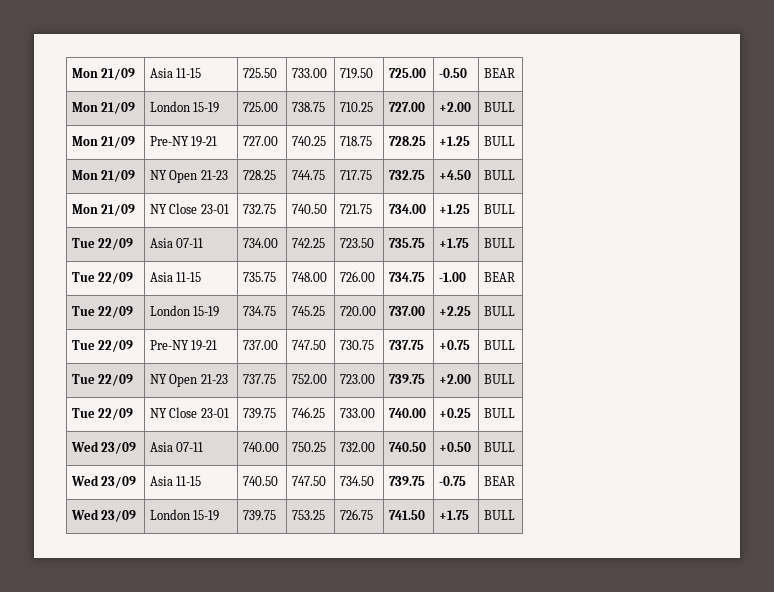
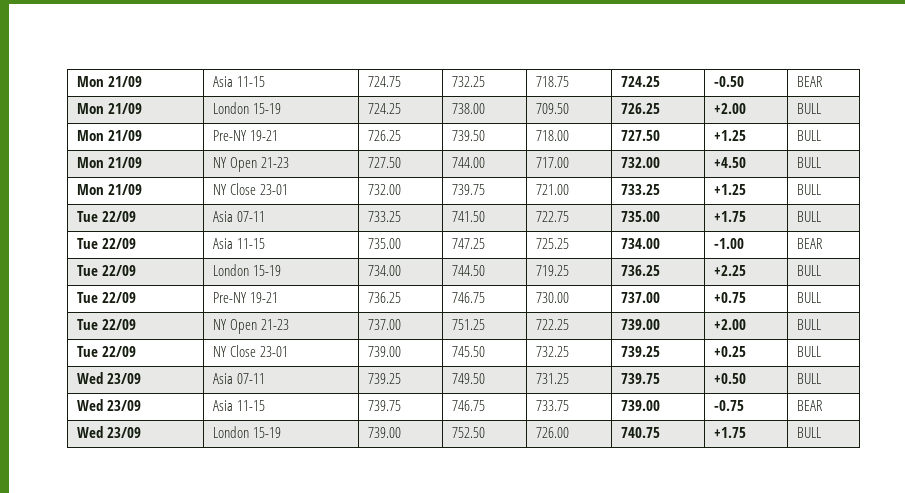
[242,68,277,78] [291,68,327,78] [339,68,373,79] [388,68,426,78] 725.50 | 733.00 | 719.50 | 725.00 -> [367,76,401,87] [451,76,485,87] [535,76,569,87] [620,76,660,87] 724.75 | 732.25 | 718.75 | 724.25
[242,102,278,112] [291,102,325,112] [339,102,373,112] [388,102,425,112] 725.00 | 738.75 | 710.25 | 727.00 -> [367,103,401,114] [451,103,485,114] [535,103,569,114] [620,103,660,114] 724.25 | 738.00 | 709.50 | 726.25
[242,136,278,146] [291,136,326,146] [339,136,372,146] [388,136,426,146] 727.00 | 740.25 | 718.75 | 728.25 -> [367,130,401,141] [451,130,485,141] [535,130,569,141] [620,130,660,141] 726.25 | 739.50 | 718.00 | 727.50
[242,170,276,180] [291,170,325,180] [339,170,372,180] [388,170,425,180] 728.25 | 744.75 | 717.75 | 732.75 -> [367,157,401,168] [451,157,485,168] [535,157,569,168] [620,157,660,168] 727.50 | 744.00 | 717.00 | 732.00
[242,204,276,214] [291,204,327,214] [339,204,372,214] [388,204,426,214] 732.75 | 740.50 | 721.75 | 734.00 -> [367,184,401,195] [451,184,485,195] [535,184,569,195] [620,184,660,195] 732.00 | 739.75 | 721.00 | 733.25
[242,238,278,248] [291,238,325,248] [339,238,374,248] [388,238,425,248] 734.00 | 742.25 | 723.50 | 735.75 -> [367,211,401,222] [451,211,485,222] [535,211,569,222] [620,211,660,222] 733.25 | 741.50 | 722.75 | 735.00
[242,272,276,282] [291,272,327,282] [339,271,375,282] [388,272,425,282] 735.75 | 748.00 | 726.00 | 734.75 -> [367,238,401,249] [451,238,485,249] [535,238,569,249] [620,238,660,249] 735.00 | 747.25 | 725.25 | 734.00
[242,306,276,316] [291,306,325,316] [339,306,376,316] [388,306,425,316] 734.75 | 745.25 | 720.00 | 737.00 -> [367,265,401,276] [451,265,485,276] [535,265,569,276] [620,265,660,276] 734.00 | 744.50 | 719.25 | 736.25
[242,340,278,350] [291,340,326,350] [339,340,374,350] [388,340,424,350] 737.00 | 747.50 | 730.75 | 737.75 -> [367,292,401,303] [451,292,485,303] [535,292,569,303] [620,292,660,303] 736.25 | 746.75 | 730.00 | 737.00
[242,374,276,384] [291,374,327,384] [339,374,375,384] [388,374,425,384] 737.75 | 752.00 | 723.00 | 739.75 -> [367,319,401,330] [451,319,485,330] [535,319,569,330] [620,319,660,330] 737.00 | 751.25 | 722.25 | 739.00
[242,408,276,419] [291,407,325,418] [339,408,375,418] [388,408,426,418] 739.75 | 746.25 | 733.00 | 740.00 -> [367,346,401,357] [451,346,485,357] [535,346,569,357] [620,346,660,357] 739.00 | 745.50 | 732.25 | 739.25
[242,442,279,452] [291,442,326,452] [339,442,375,452] [388,442,426,452] 740.00 | 750.25 | 732.00 | 740.50 -> [367,373,401,384] [451,373,485,384] [535,373,569,384] [620,373,660,384] 739.25 | 749.50 | 731.25 | 739.75
[242,476,278,486] [291,476,326,486] [339,476,374,486] [388,476,425,486] 740.50 | 747.50 | 734.50 | 739.75 -> [367,400,401,411] [451,400,485,411] [535,400,569,411] [620,400,660,411] 739.75 | 746.75 | 733.75 | 739.00
[242,510,276,521] [291,510,325,520] [339,509,373,520] [388,510,425,520] 739.75 | 753.25 | 726.75 | 741.50 -> [367,427,401,438] [451,427,485,438] [535,427,569,438] [620,427,660,438] 739.00 | 752.50 | 726.00 | 740.75

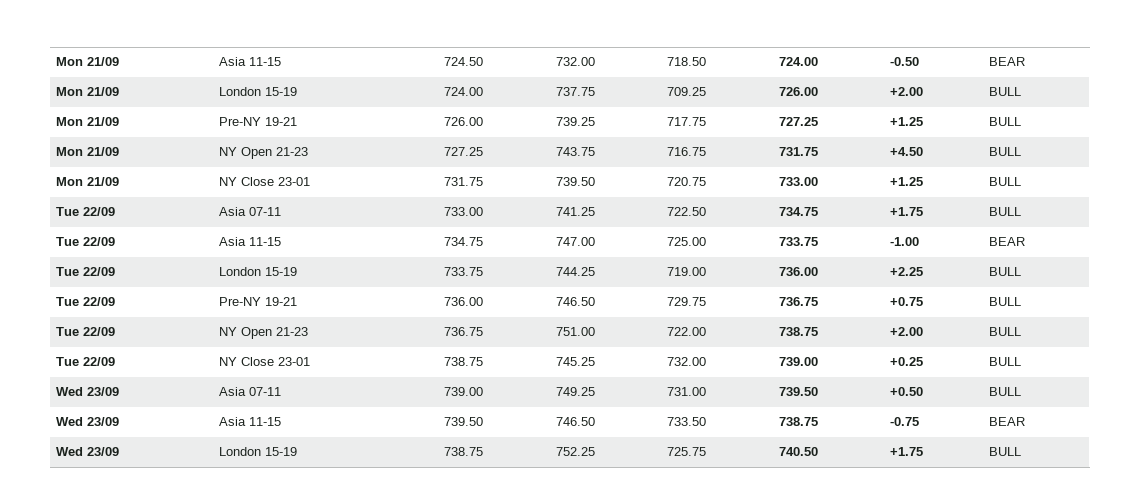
[367,76,401,87] [451,76,485,87] [535,76,569,87] [620,76,660,87] 724.75 | 732.25 | 718.75 | 724.25 -> [444,57,484,66] [556,57,596,66] [667,57,707,66] [779,57,819,66] 724.50 | 732.00 | 718.50 | 724.00
[367,103,401,114] [451,103,485,114] [535,103,569,114] [620,103,660,114] 724.25 | 738.00 | 709.50 | 726.25 -> [444,87,484,96] [556,87,596,96] [667,87,707,96] [779,87,819,96] 724.00 | 737.75 | 709.25 | 726.00
[367,130,401,141] [451,130,485,141] [535,130,569,141] [620,130,660,141] 726.25 | 739.50 | 718.00 | 727.50 -> [444,117,484,126] [556,117,596,126] [667,117,707,126] [779,117,819,126] 726.00 | 739.25 | 717.75 | 727.25
[367,157,401,168] [451,157,485,168] [535,157,569,168] [620,157,660,168] 727.50 | 744.00 | 717.00 | 732.00 -> [444,147,484,156] [556,147,596,156] [667,147,707,156] [779,147,819,156] 727.25 | 743.75 | 716.75 | 731.75
[367,184,401,195] [451,184,485,195] [535,184,569,195] [620,184,660,195] 732.00 | 739.75 | 721.00 | 733.25 -> [444,177,484,186] [556,177,596,186] [667,177,707,186] [779,177,819,186] 731.75 | 739.50 | 720.75 | 733.00
[367,211,401,222] [451,211,485,222] [535,211,569,222] [620,211,660,222] 733.25 | 741.50 | 722.75 | 735.00 -> [444,207,484,216] [556,207,596,216] [667,207,707,216] [779,207,819,216] 733.00 | 741.25 | 722.50 | 734.75
[367,238,401,249] [451,238,485,249] [535,238,569,249] [620,238,660,249] 735.00 | 747.25 | 725.25 | 734.00 -> [444,237,484,246] [556,237,596,246] [667,237,707,246] [779,237,819,246] 734.75 | 747.00 | 725.00 | 733.75
[367,265,401,276] [451,265,485,276] [535,265,569,276] [620,265,660,276] 734.00 | 744.50 | 719.25 | 736.25 -> [444,267,484,276] [556,267,596,276] [667,267,707,276] [779,267,819,276] 733.75 | 744.25 | 719.00 | 736.00
[367,292,401,303] [451,292,485,303] [535,292,569,303] [620,292,660,303] 736.25 | 746.75 | 730.00 | 737.00 -> [444,297,484,306] [556,297,596,306] [667,297,707,306] [779,297,819,306] 736.00 | 746.50 | 729.75 | 736.75
[367,319,401,330] [451,319,485,330] [535,319,569,330] [620,319,660,330] 737.00 | 751.25 | 722.25 | 739.00 -> [444,327,484,336] [556,327,596,336] [667,327,707,336] [779,327,819,336] 736.75 | 751.00 | 722.00 | 738.75
[367,346,401,357] [451,346,485,357] [535,346,569,357] [620,346,660,357] 739.00 | 745.50 | 732.25 | 739.25 -> [444,357,484,366] [556,357,596,366] [667,357,707,366] [779,357,819,366] 738.75 | 745.25 | 732.00 | 739.00
[367,373,401,384] [451,373,485,384] [535,373,569,384] [620,373,660,384] 739.25 | 749.50 | 731.25 | 739.75 -> [444,387,484,396] [556,387,596,396] [667,387,707,396] [779,387,819,396] 739.00 | 749.25 | 731.00 | 739.50
[367,400,401,411] [451,400,485,411] [535,400,569,411] [620,400,660,411] 739.75 | 746.75 | 733.75 | 739.00 -> [444,417,484,426] [556,417,596,426] [667,417,707,426] [779,417,819,426] 739.50 | 746.50 | 733.50 | 738.75
[367,427,401,438] [451,427,485,438] [535,427,569,438] [620,427,660,438] 739.00 | 752.50 | 726.00 | 740.75 -> [444,447,484,456] [556,447,596,456] [667,447,707,456] [779,447,819,456] 738.75 | 752.25 | 725.75 | 740.50

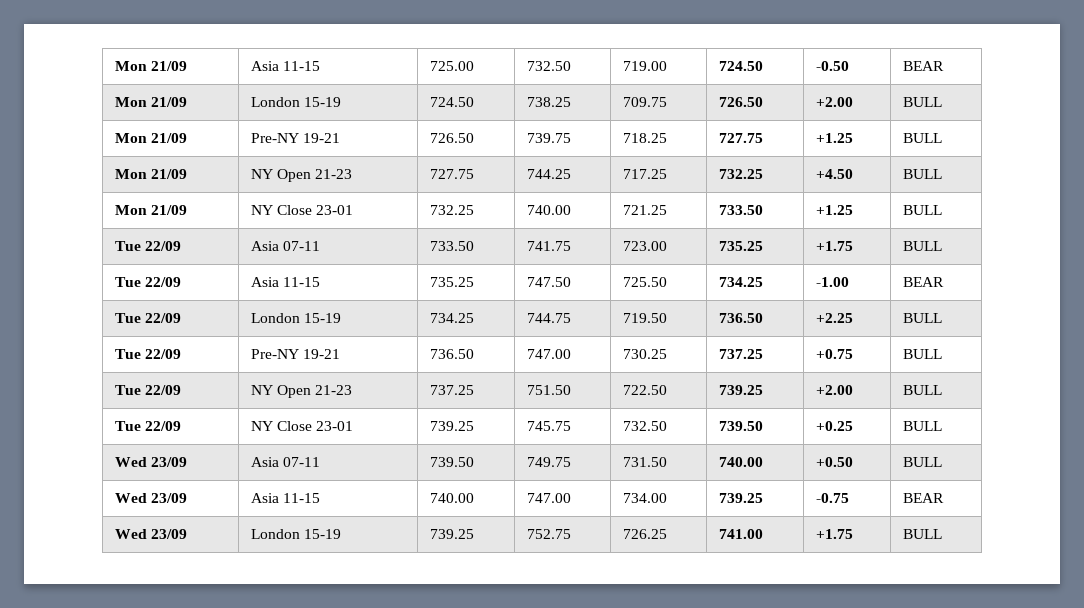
[444,57,484,66] [556,57,596,66] [667,57,707,66] [779,57,819,66] 724.50 | 732.00 | 718.50 | 724.00 -> [429,61,474,71] [526,61,571,71] [622,61,667,71] [718,61,763,71] 725.00 | 732.50 | 719.00 | 724.50
[444,87,484,96] [556,87,596,96] [667,87,707,96] [779,87,819,96] 724.00 | 737.75 | 709.25 | 726.00 -> [429,97,474,107] [526,97,571,107] [622,97,667,107] [718,97,763,107] 724.50 | 738.25 | 709.75 | 726.50
[444,117,484,126] [556,117,596,126] [667,117,707,126] [779,117,819,126] 726.00 | 739.25 | 717.75 | 727.25 -> [429,133,474,143] [526,133,571,143] [622,133,667,143] [718,133,763,143] 726.50 | 739.75 | 718.25 | 727.75
[444,147,484,156] [556,147,596,156] [667,147,707,156] [779,147,819,156] 727.25 | 743.75 | 716.75 | 731.75 -> [429,169,474,179] [526,169,571,179] [622,169,667,179] [718,169,763,179] 727.75 | 744.25 | 717.25 | 732.25
[444,177,484,186] [556,177,596,186] [667,177,707,186] [779,177,819,186] 731.75 | 739.50 | 720.75 | 733.00 -> [429,205,474,215] [526,205,571,215] [622,205,667,215] [718,205,763,215] 732.25 | 740.00 | 721.25 | 733.50
[444,207,484,216] [556,207,596,216] [667,207,707,216] [779,207,819,216] 733.00 | 741.25 | 722.50 | 734.75 -> [429,241,474,251] [526,241,571,251] [622,241,667,251] [718,241,763,251] 733.50 | 741.75 | 723.00 | 735.25
[444,237,484,246] [556,237,596,246] [667,237,707,246] [779,237,819,246] 734.75 | 747.00 | 725.00 | 733.75 -> [429,277,474,287] [526,277,571,287] [622,277,667,287] [718,277,763,287] 735.25 | 747.50 | 725.50 | 734.25
[444,267,484,276] [556,267,596,276] [667,267,707,276] [779,267,819,276] 733.75 | 744.25 | 719.00 | 736.00 -> [429,313,474,323] [526,313,571,323] [622,313,667,323] [718,313,763,323] 734.25 | 744.75 | 719.50 | 736.50
[444,297,484,306] [556,297,596,306] [667,297,707,306] [779,297,819,306] 736.00 | 746.50 | 729.75 | 736.75 -> [429,349,474,359] [526,349,571,359] [622,349,667,359] [718,349,763,359] 736.50 | 747.00 | 730.25 | 737.25
[444,327,484,336] [556,327,596,336] [667,327,707,336] [779,327,819,336] 736.75 | 751.00 | 722.00 | 738.75 -> [429,385,474,395] [526,385,571,395] [622,385,667,395] [718,385,763,395] 737.25 | 751.50 | 722.50 | 739.25
[444,357,484,366] [556,357,596,366] [667,357,707,366] [779,357,819,366] 738.75 | 745.25 | 732.00 | 739.00 -> [429,421,474,431] [526,421,571,431] [622,421,667,431] [718,421,763,431] 739.25 | 745.75 | 732.50 | 739.50
[444,387,484,396] [556,387,596,396] [667,387,707,396] [779,387,819,396] 739.00 | 749.25 | 731.00 | 739.50 -> [429,457,474,467] [526,457,571,467] [622,457,667,467] [718,457,763,467] 739.50 | 749.75 | 731.50 | 740.00
[444,417,484,426] [556,417,596,426] [667,417,707,426] [779,417,819,426] 739.50 | 746.50 | 733.50 | 738.75 -> [429,493,474,503] [526,493,571,503] [622,493,667,503] [718,493,763,503] 740.00 | 747.00 | 734.00 | 739.25
[444,447,484,456] [556,447,596,456] [667,447,707,456] [779,447,819,456] 738.75 | 752.25 | 725.75 | 740.50 -> [429,529,474,539] [526,529,571,539] [622,529,667,539] [718,529,763,539] 739.25 | 752.75 | 726.25 | 741.00

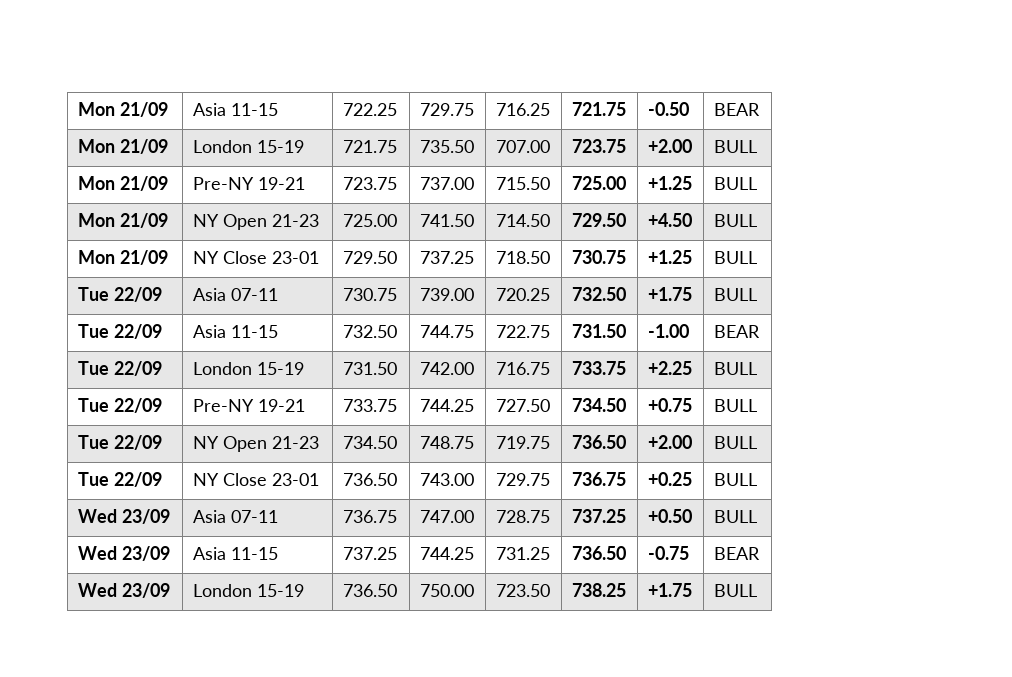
[429,61,474,71] [526,61,571,71] [622,61,667,71] [718,61,763,71] 725.00 | 732.50 | 719.00 | 724.50 -> [342,103,397,116] [419,103,474,116] [495,103,550,116] [571,102,626,116] 722.25 | 729.75 | 716.25 | 721.75
[429,97,474,107] [526,97,571,107] [622,97,667,107] [718,97,763,107] 724.50 | 738.25 | 709.75 | 726.50 -> [342,140,397,153] [419,140,474,153] [495,140,550,153] [571,139,626,153] 721.75 | 735.50 | 707.00 | 723.75
[429,133,474,143] [526,133,571,143] [622,133,667,143] [718,133,763,143] 726.50 | 739.75 | 718.25 | 727.75 -> [342,177,397,190] [419,177,474,190] [495,177,550,190] [571,176,626,190] 723.75 | 737.00 | 715.50 | 725.00
[429,169,474,179] [526,169,571,179] [622,169,667,179] [718,169,763,179] 727.75 | 744.25 | 717.25 | 732.25 -> [342,214,397,227] [419,214,474,227] [495,214,550,227] [571,213,626,227] 725.00 | 741.50 | 714.50 | 729.50
[429,205,474,215] [526,205,571,215] [622,205,667,215] [718,205,763,215] 732.25 | 740.00 | 721.25 | 733.50 -> [342,251,397,264] [419,251,474,264] [495,251,550,264] [571,250,626,264] 729.50 | 737.25 | 718.50 | 730.75
[429,241,474,251] [526,241,571,251] [622,241,667,251] [718,241,763,251] 733.50 | 741.75 | 723.00 | 735.25 -> [342,288,397,301] [419,288,474,301] [495,288,550,301] [571,287,626,301] 730.75 | 739.00 | 720.25 | 732.50
[429,277,474,287] [526,277,571,287] [622,277,667,287] [718,277,763,287] 735.25 | 747.50 | 725.50 | 734.25 -> [342,325,397,338] [419,325,474,338] [495,325,550,338] [571,324,626,338] 732.50 | 744.75 | 722.75 | 731.50
[429,313,474,323] [526,313,571,323] [622,313,667,323] [718,313,763,323] 734.25 | 744.75 | 719.50 | 736.50 -> [342,362,397,375] [419,362,474,375] [495,362,550,375] [571,361,626,375] 731.50 | 742.00 | 716.75 | 733.75
[429,349,474,359] [526,349,571,359] [622,349,667,359] [718,349,763,359] 736.50 | 747.00 | 730.25 | 737.25 -> [342,399,397,412] [419,399,474,412] [495,399,550,412] [571,398,626,412] 733.75 | 744.25 | 727.50 | 734.50
[429,385,474,395] [526,385,571,395] [622,385,667,395] [718,385,763,395] 737.25 | 751.50 | 722.50 | 739.25 -> [342,436,397,449] [419,436,474,449] [495,436,550,449] [571,435,626,449] 734.50 | 748.75 | 719.75 | 736.50
[429,421,474,431] [526,421,571,431] [622,421,667,431] [718,421,763,431] 739.25 | 745.75 | 732.50 | 739.50 -> [342,473,397,486] [419,473,474,486] [495,473,550,486] [571,472,626,486] 736.50 | 743.00 | 729.75 | 736.75
[429,457,474,467] [526,457,571,467] [622,457,667,467] [718,457,763,467] 739.50 | 749.75 | 731.50 | 740.00 -> [342,510,397,523] [419,510,474,523] [495,510,550,523] [571,509,626,523] 736.75 | 747.00 | 728.75 | 737.25
[429,493,474,503] [526,493,571,503] [622,493,667,503] [718,493,763,503] 740.00 | 747.00 | 734.00 | 739.25 -> [342,547,397,560] [419,547,474,560] [495,547,550,560] [571,546,626,560] 737.25 | 744.25 | 731.25 | 736.50
[429,529,474,539] [526,529,571,539] [622,529,667,539] [718,529,763,539] 739.25 | 752.75 | 726.25 | 741.00 -> [342,584,397,597] [419,584,474,597] [495,584,550,597] [571,583,626,597] 736.50 | 750.00 | 723.50 | 738.25

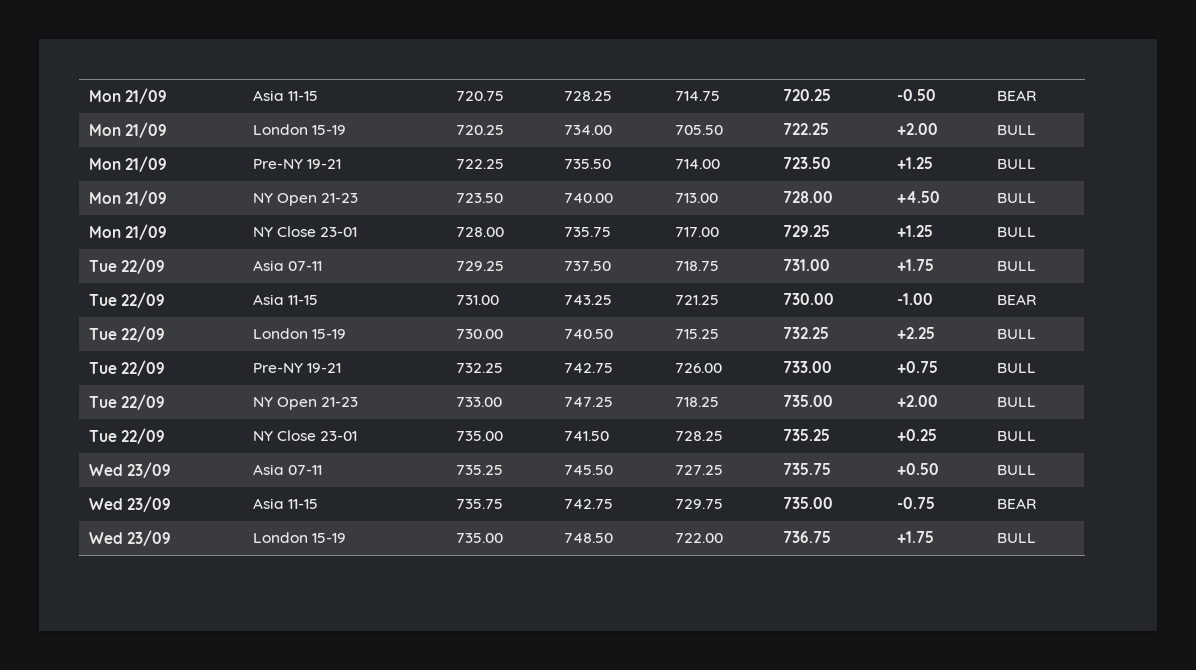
[342,103,397,116] [419,103,474,116] [495,103,550,116] [571,102,626,116] 722.25 | 729.75 | 716.25 | 721.75 -> [456,91,505,101] [564,91,613,101] [675,91,721,101] [783,89,832,101] 720.75 | 728.25 | 714.75 | 720.25
[342,140,397,153] [419,140,474,153] [495,140,550,153] [571,139,626,153] 721.75 | 735.50 | 707.00 | 723.75 -> [456,125,505,135] [564,125,613,135] [675,125,724,135] [783,123,830,135] 720.25 | 734.00 | 705.50 | 722.25
[342,177,397,190] [419,177,474,190] [495,177,550,190] [571,176,626,190] 723.75 | 737.00 | 715.50 | 725.00 -> [456,159,505,169] [564,159,612,169] [675,159,721,169] [783,157,832,169] 722.25 | 735.50 | 714.00 | 723.50
[342,214,397,227] [419,214,474,227] [495,214,550,227] [571,213,626,227] 725.00 | 741.50 | 714.50 | 729.50 -> [456,193,504,203] [564,193,614,203] [675,193,719,203] [783,191,834,203] 723.50 | 740.00 | 713.00 | 728.00
[342,251,397,264] [419,251,474,264] [495,251,550,264] [571,250,626,264] 729.50 | 737.25 | 718.50 | 730.75 -> [456,227,505,237] [564,227,612,237] [675,227,720,237] [783,225,831,237] 728.00 | 735.75 | 717.00 | 729.25
[342,288,397,301] [419,288,474,301] [495,288,550,301] [571,287,626,301] 730.75 | 739.00 | 720.25 | 732.50 -> [456,261,505,271] [564,261,612,271] [675,261,720,271] [783,259,831,271] 729.25 | 737.50 | 718.75 | 731.00
[342,325,397,338] [419,325,474,338] [495,325,550,338] [571,324,626,338] 732.50 | 744.75 | 722.75 | 731.50 -> [456,295,500,305] [564,295,613,305] [675,295,720,305] [783,293,835,305] 731.00 | 743.25 | 721.25 | 730.00
[342,362,397,375] [419,362,474,375] [495,362,550,375] [571,361,626,375] 731.50 | 742.00 | 716.75 | 733.75 -> [456,329,504,339] [564,329,614,339] [675,329,720,339] [783,327,830,339] 730.00 | 740.50 | 715.25 | 732.25
[342,399,397,412] [419,399,474,412] [495,399,550,412] [571,398,626,412] 733.75 | 744.25 | 727.50 | 734.50 -> [456,363,504,373] [564,363,614,373] [675,363,723,373] [783,361,833,373] 732.25 | 742.75 | 726.00 | 733.00
[342,436,397,449] [419,436,474,449] [495,436,550,449] [571,435,626,449] 734.50 | 748.75 | 719.75 | 736.50 -> [456,397,503,407] [564,397,614,407] [675,397,720,407] [783,395,834,407] 733.00 | 747.25 | 718.25 | 735.00
[342,473,397,486] [419,473,474,486] [495,473,550,486] [571,472,626,486] 736.50 | 743.00 | 729.75 | 736.75 -> [456,431,504,441] [564,431,610,441] [675,431,724,441] [783,429,831,441] 735.00 | 741.50 | 728.25 | 735.25
[342,510,397,523] [419,510,474,523] [495,510,550,523] [571,509,626,523] 736.75 | 747.00 | 728.75 | 737.25 -> [456,465,504,475] [564,465,614,475] [675,465,724,475] [783,463,832,475] 735.25 | 745.50 | 727.25 | 735.75
[342,547,397,560] [419,547,474,560] [495,547,550,560] [571,546,626,560] 737.25 | 744.25 | 731.25 | 736.50 -> [456,499,504,509] [564,499,614,509] [675,499,724,509] [783,497,834,509] 735.75 | 742.75 | 729.75 | 735.00
[342,584,397,597] [419,584,474,597] [495,584,550,597] [571,583,626,597] 736.50 | 750.00 | 723.50 | 738.25 -> [456,533,504,543] [564,533,614,543] [675,533,724,543] [783,531,832,543] 735.00 | 748.50 | 722.00 | 736.75

